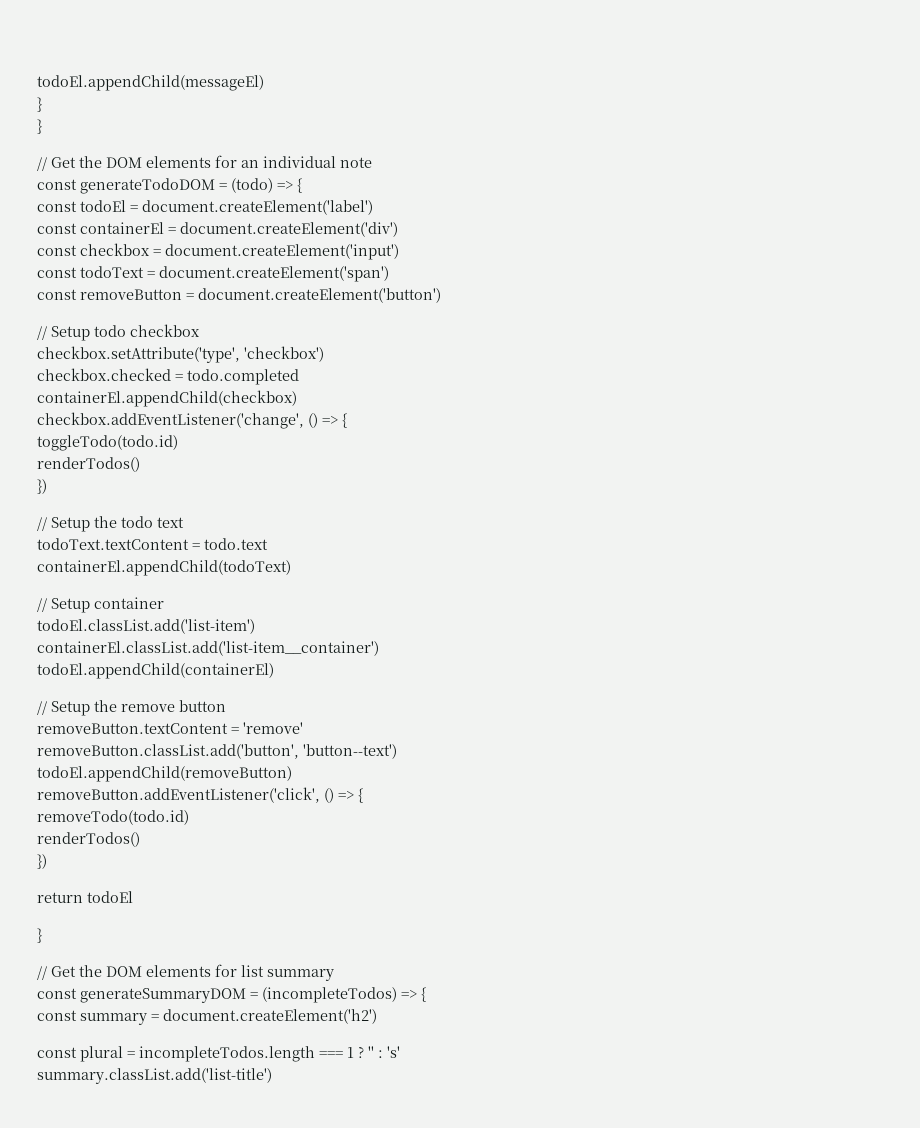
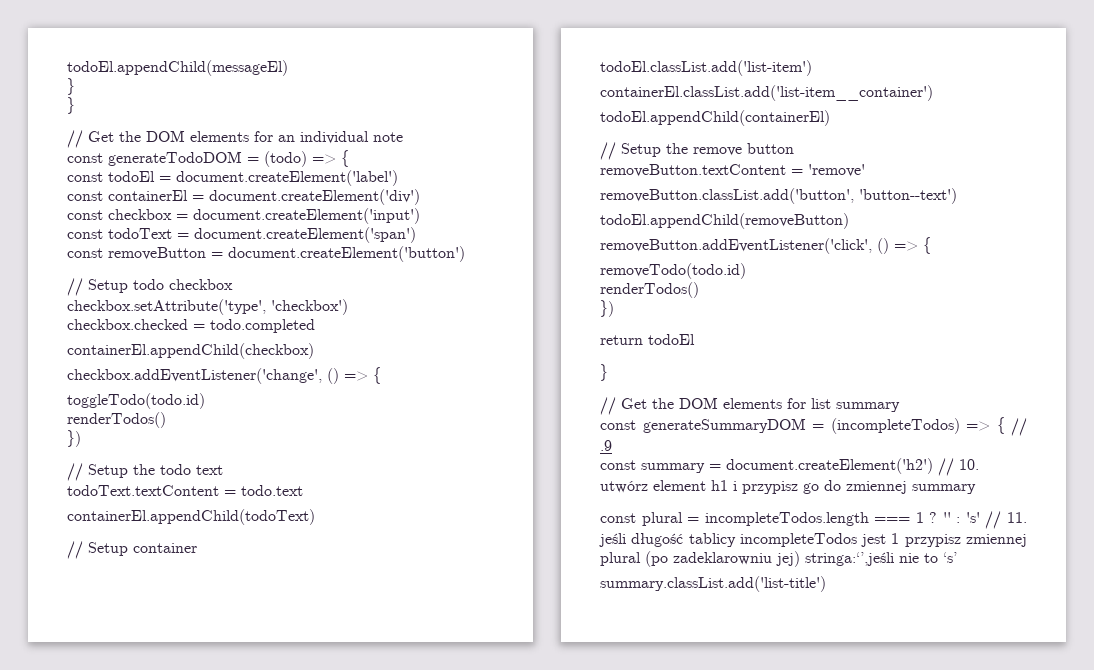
(426, 994) none -> [1011,418,1027,436] [600,440,612,451] // .9
(377, 1016) none -> [938,458,979,476] [600,480,976,494] // 10. utwórz element h1 i przypisz go do zmiennej summary
(400, 1052) none -> [985,511,1027,529] [599,533,1027,547] [600,551,957,567] // 11. jeśli długość tablicy incompleteTodos jest 1 przypisz zmiennej plural (po zadeklarowniu jej) stringa:‘’,jeśli nie to ‘s’

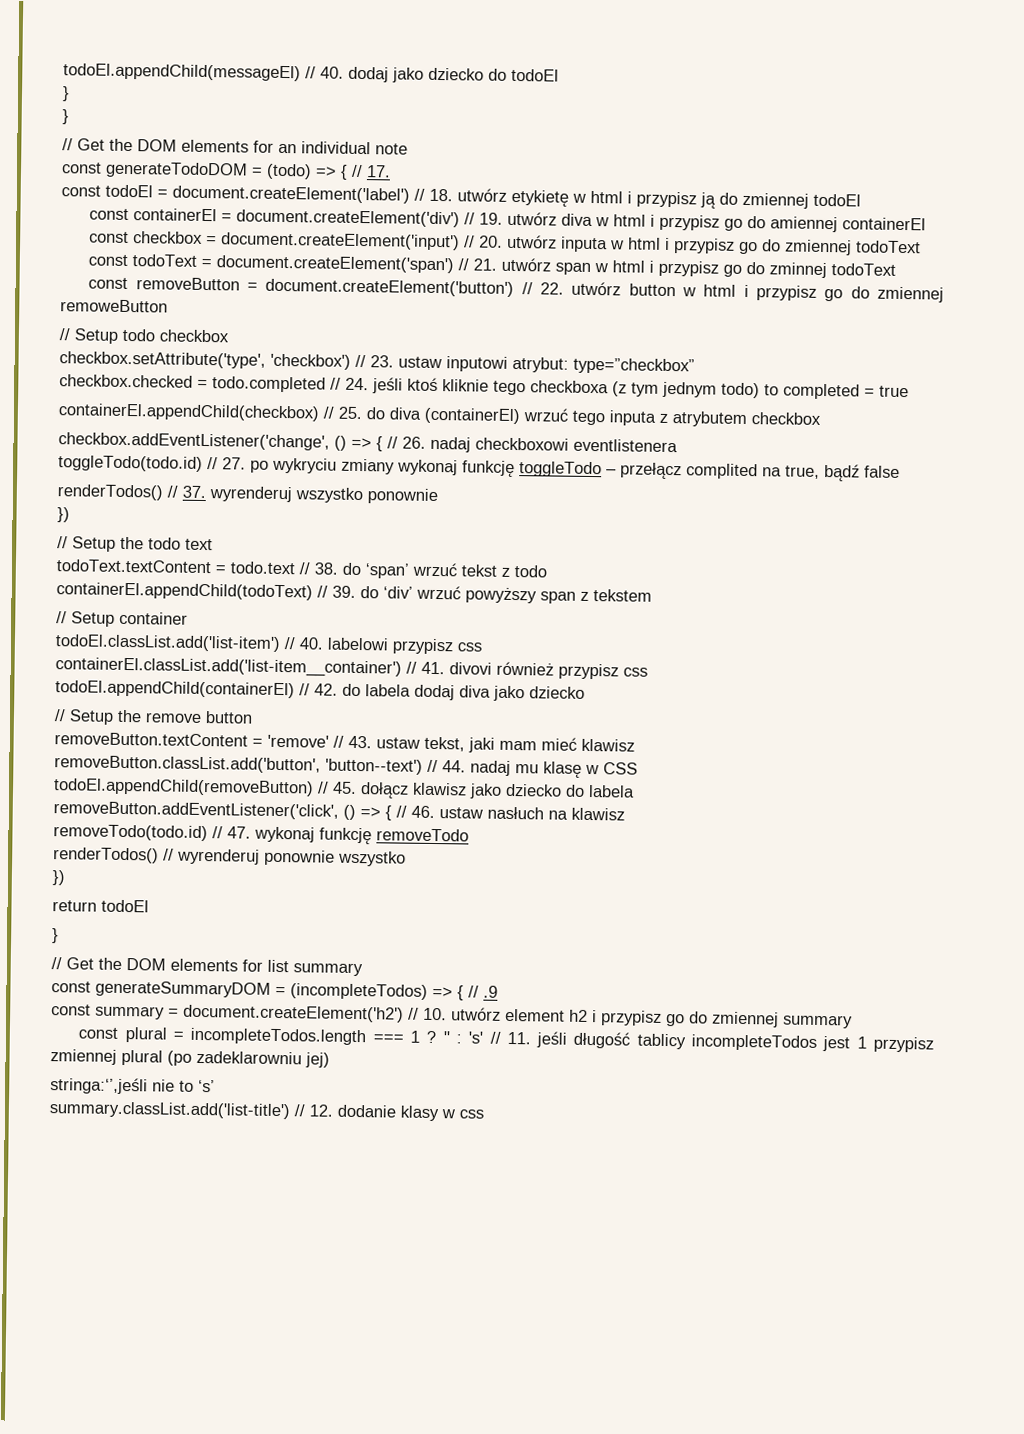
(288, 68) none -> [305,66,559,83] // 40. dodaj jako dziecko do todoEl
(349, 158) none -> [351,164,391,178] // 17.
[67,189,420,205] [67,208,420,224] [67,227,416,243] [67,246,465,262] // const containerEl = document.createElement('div') // const checkbox = document.createElement('input') // const todoText = document.createElement('span') // const removeButton = document.createElement('button') -> [414,188,861,209] [89,208,927,233] [89,231,922,256] [88,254,897,279] [88,277,945,303] [60,299,168,313] // 18. utwórz etykietę w html i przypisz ją do zmiennej todoEl // const containerEl = document.createElement('div') // 19. utwórz diva w html i przypisz go do amiennej containerEl // const checkbox = document.createElement('input') // 20. utwórz inputa w html i przypisz go do zmiennej todoText // const todoText = document.createElement('span') // 21. utwórz span w html i przypisz go do zminnej todoText // const removeButton = document.createElement('button') // 22. utwórz button w html i przypisz go do zmiennej remoweButton
[67,319,315,333] [67,343,314,359] [67,367,381,384] [67,393,205,409] [67,412,166,428] // checkbox.checked = todo.completed // containerEl.appendChild(checkbox) // checkbox.addEventListener('change', () => { // toggleTodo(todo.id) // renderTodos() -> [355,354,695,375] [59,374,909,400] [58,403,821,428] [58,432,678,453] [58,455,900,482] [57,484,438,505] // 23. ustaw inputowi atrybut: type=”checkbox” // checkbox.checked = todo.completed // 24. jeśli ktoś kliknie tego checkboxa (z tym jednym todo) to completed = true // containerEl.appendChild(checkbox) // 25. do diva (containerEl) wrzuć tego inputa z atrybutem checkbox // checkbox.addEventListener('change', () => { // 26. nadaj checkboxowi eventlistenera // toggleTodo(todo.id) // 27. po wykryciu zmiany wykonaj funkcję toggleTodo – przełącz complited na true, bądź false // renderTodos() // 37. wyrenderuj wszystko ponownie
[67,509,315,525] [67,541,197,559] [600,60,812,76] [600,85,933,101] [600,110,830,126] // containerEl.appendChild(todoText) // // Setup container // todoEl.classList.add('list-item') // containerEl.classList.add('list-item__container') // todoEl.appendChild(containerEl) -> [299,562,547,579] [56,582,652,604] [56,611,188,627] [55,634,482,655] [55,657,648,680] [55,680,585,702] // 38. do ‘span’ wrzuć tekst z todo // containerEl.appendChild(todoText) // 39. do ‘div’ wrzuć powyższy span z tekstem // // Setup container // todoEl.classList.add('list-item') // 40. labelowi przypisz css // containerEl.classList.add('list-item__container') // 41. divovi również przypisz css // todoEl.appendChild(containerEl) // 42. do labela dodaj diva jako dziecko
[600,188,957,204] [600,213,849,229] [600,237,931,254] [600,263,746,279] [600,282,699,298] // removeButton.classList.add('button', 'button--text') // todoEl.appendChild(removeButton) // removeButton.addEventListener('click', () => { // removeTodo(todo.id) // renderTodos() -> [333,735,635,753] [54,755,638,778] [53,778,635,799] [53,801,625,821] [53,824,469,845] [53,847,406,867] // 43. ustaw tekst, jaki mam mieć klawisz // removeButton.classList.add('button', 'button--text') // 44. nadaj mu klasę w CSS // todoEl.appendChild(removeButton) // 45. dołącz klawisz jako dziecko do labela // removeButton.addEventListener('click', () => { // 46. ustaw nasłuch na klawisz // removeTodo(todo.id) // 47. wykonaj funkcję removeTodo // renderTodos() // wyrenderuj ponownie wszystko
[711,480,728,491] h1 -> [569,1009,588,1022] h2
(800, 559) none -> (330, 1060) //
(826, 584) none -> [294,1104,484,1122] // 12. dodanie klasy w css

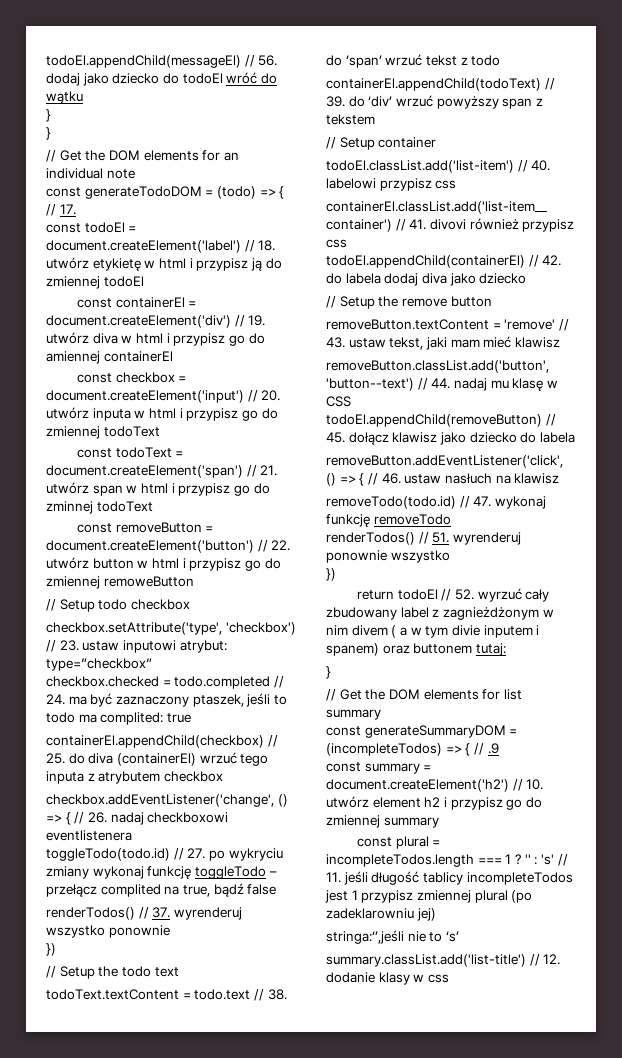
[320,66,344,79] 40. -> [258,55,278,66] 56.
(559, 75) none -> [226,72,277,84] [46,91,83,104] wróć do wątku
[372,377,875,400] jeśli ktoś kliknie tego checkboxa (z tym jednym todo) to completed = -> [68,693,287,707] [46,712,164,725] ma być zaznaczony ptaszek, jeśli to todo ma complited:
(174, 854) none -> [432,532,450,543] 51.
(149, 906) none -> [441,588,550,602] [326,607,554,620] [326,625,540,638] [326,643,506,656] // 52. wyrzuć cały zbudowany label z zagnieżdżonym w nim divem ( a w tym divie inputem i spanem) oraz buttonem tutaj:

